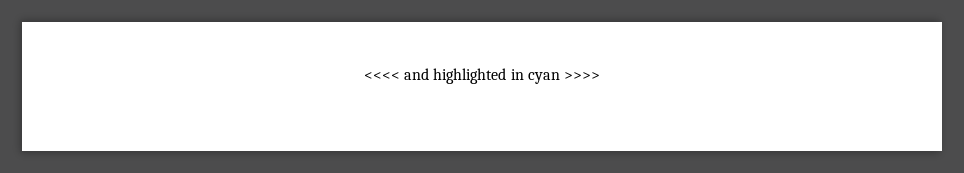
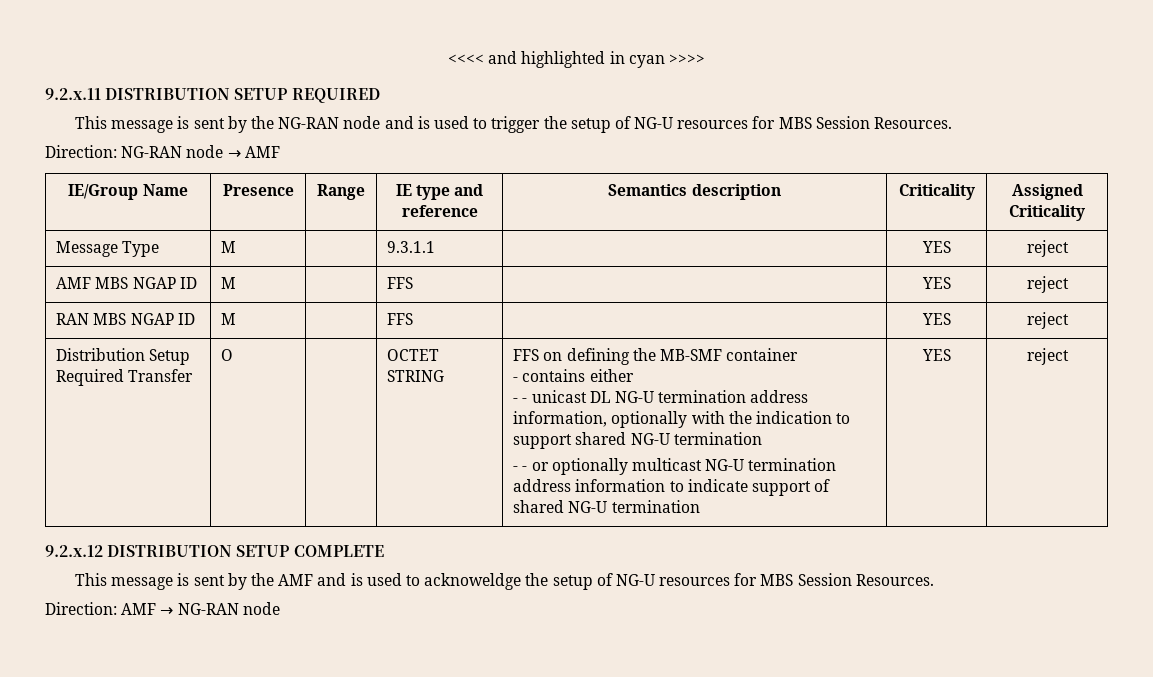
(601, 76) none -> [45,88,380,103] [75,116,952,133] [45,145,280,158] [68,184,188,200] [222,184,294,196] [317,184,365,200] [395,184,484,200] [401,205,478,217] [608,184,781,200] [898,184,975,200] [1011,184,1083,200] [1009,205,1085,221] [56,241,160,257] [221,241,237,253] [387,241,436,253] [921,241,951,253] [1026,240,1069,257] [56,277,197,289] [221,277,237,289] [387,277,414,289] [921,277,951,289] [1026,276,1069,293] [56,313,195,325] [221,313,237,325] [387,313,414,325] [921,313,951,325] [1026,312,1069,329] [56,348,191,365] [56,369,194,386] [221,349,234,361] [387,349,440,361] [387,370,445,382] [513,348,799,365] [513,369,634,382] [513,390,809,403] [513,411,851,428] [513,432,762,449] [513,458,837,475] [513,479,831,496] [513,500,700,513] [921,349,951,361] [1026,348,1069,365] [45,545,384,557] [75,573,934,590] [45,602,280,615] // 9.2.x.11 DISTRIBUTION SETUP REQUIRED // This message is sent by the NG-RAN node and is used to trigger the setup of NG-U resources for MBS Session Resources. // Direction: NG-RAN node → AMF // IE/Group Name | Presence | Range | IE type and reference | Semantics description | Criticality | Assigned Criticality // Message Type | M | | 9.3.1.1 | | YES | reject // AMF MBS NGAP ID | M | | FFS | | YES | reject // RAN MBS NGAP ID | M | | FFS | | YES | reject // Distribution Setup Required Transfer | O | | OCTET STRING | FFS on defining the MB-SMF container // - contains either // - - unicast DL NG-U termination address information, optionally with the indication to support shared NG-U termination // - - or optionally multicast NG-U termination address information to indicate support of shared NG-U termination | YES | reject // 9.2.x.12 DISTRIBUTION SETUP COMPLETE // This message is sent by the AMF and is used to acknoweldge the setup of NG-U resources for MBS Session Resources. // Direction: AMF → NG-RAN node

